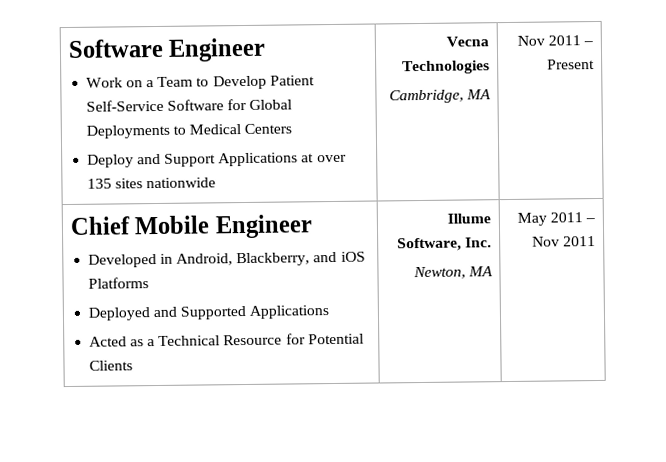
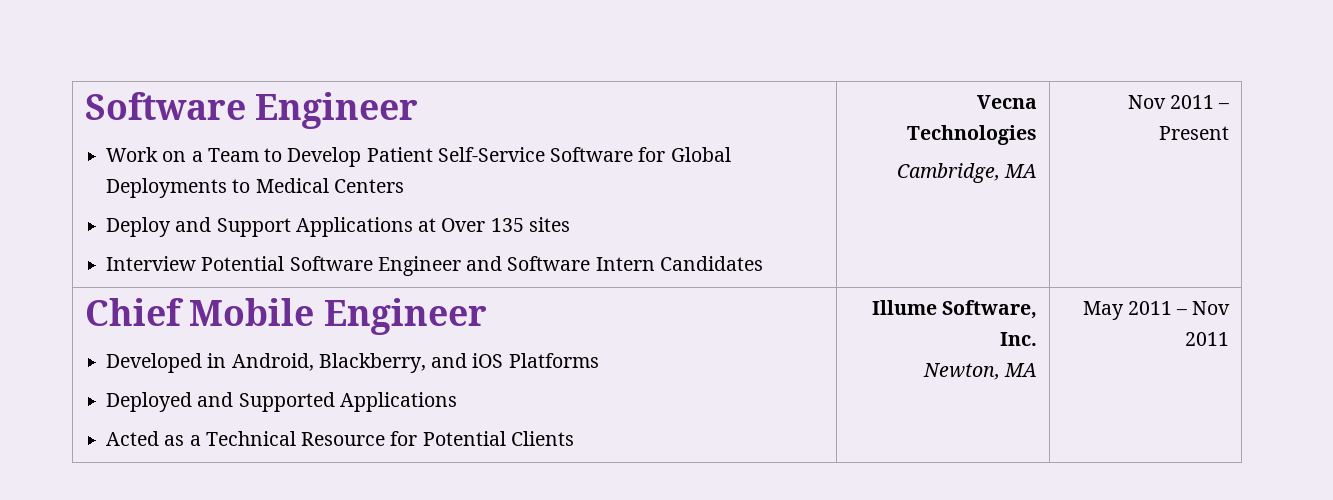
[316,154,347,163] over -> [441,218,486,232] Over
[146,177,217,189] nationwide -> [106,256,763,276] // Interview Potential Software Engineer and Software Intern Candidates

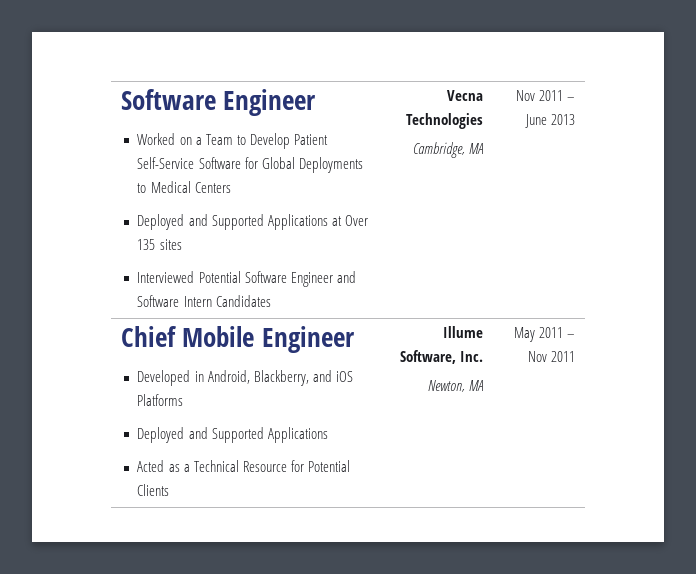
[106,147,159,162] Work -> [137,133,176,145] Worked
[106,217,291,237] Deploy and Support -> [137,214,264,230] Deployed and Supported
[106,256,197,271] Interview -> [137,271,195,283] Interviewed
[1159,126,1230,140] Present -> [524,114,576,128] June 2013

